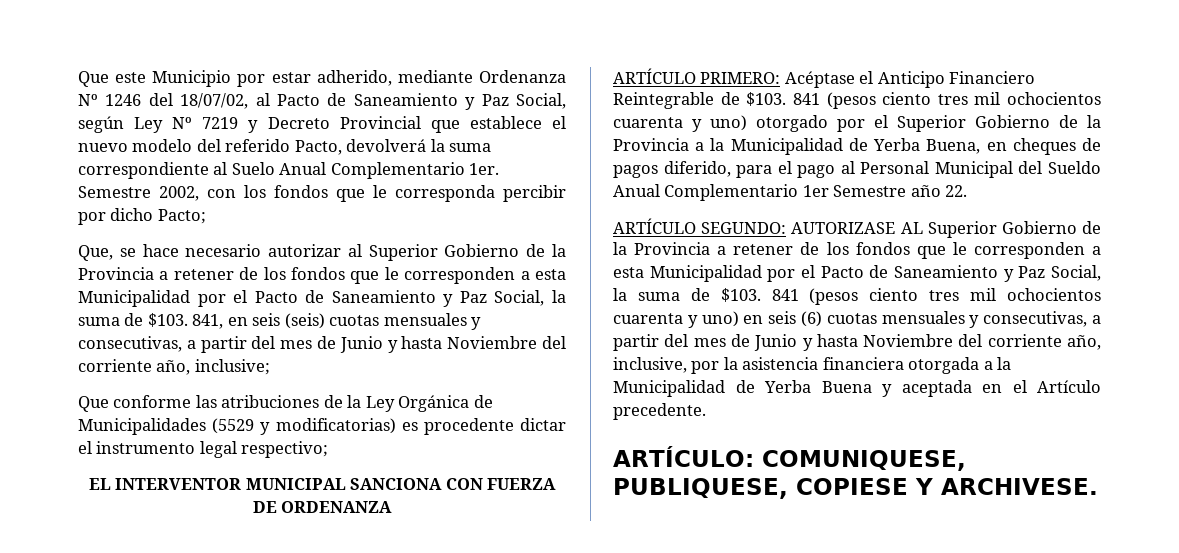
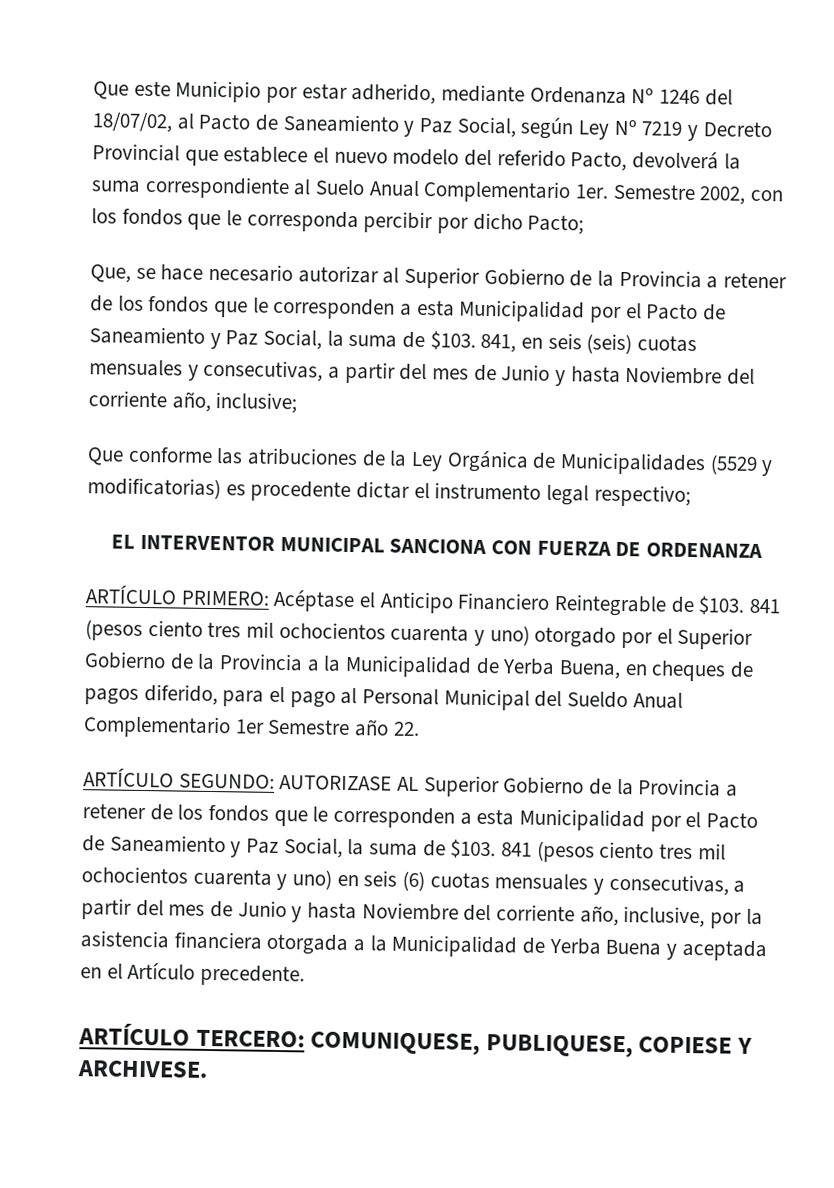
[613,446,754,467] ARTÍCULO: -> [78,1023,305,1048] ARTÍCULO TERCERO:

